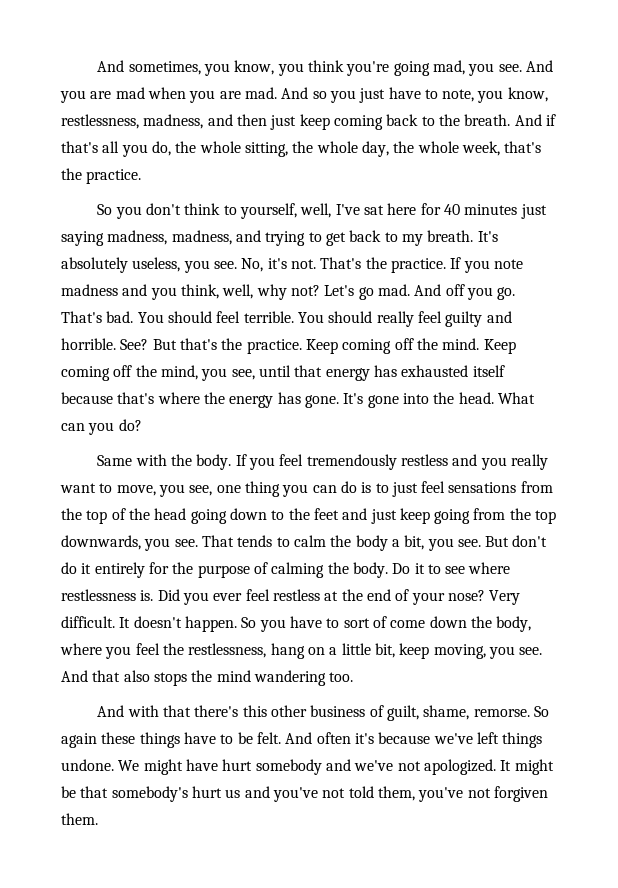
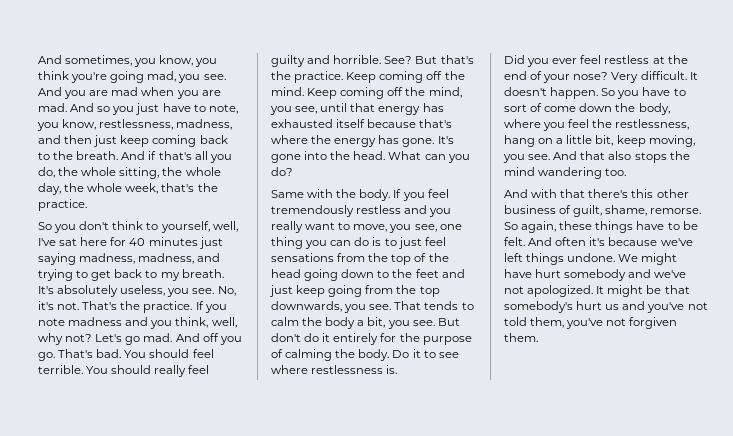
(154, 595) none -> (398, 369) //
[61,733,97,748] again -> [521,221,557,233] again,

